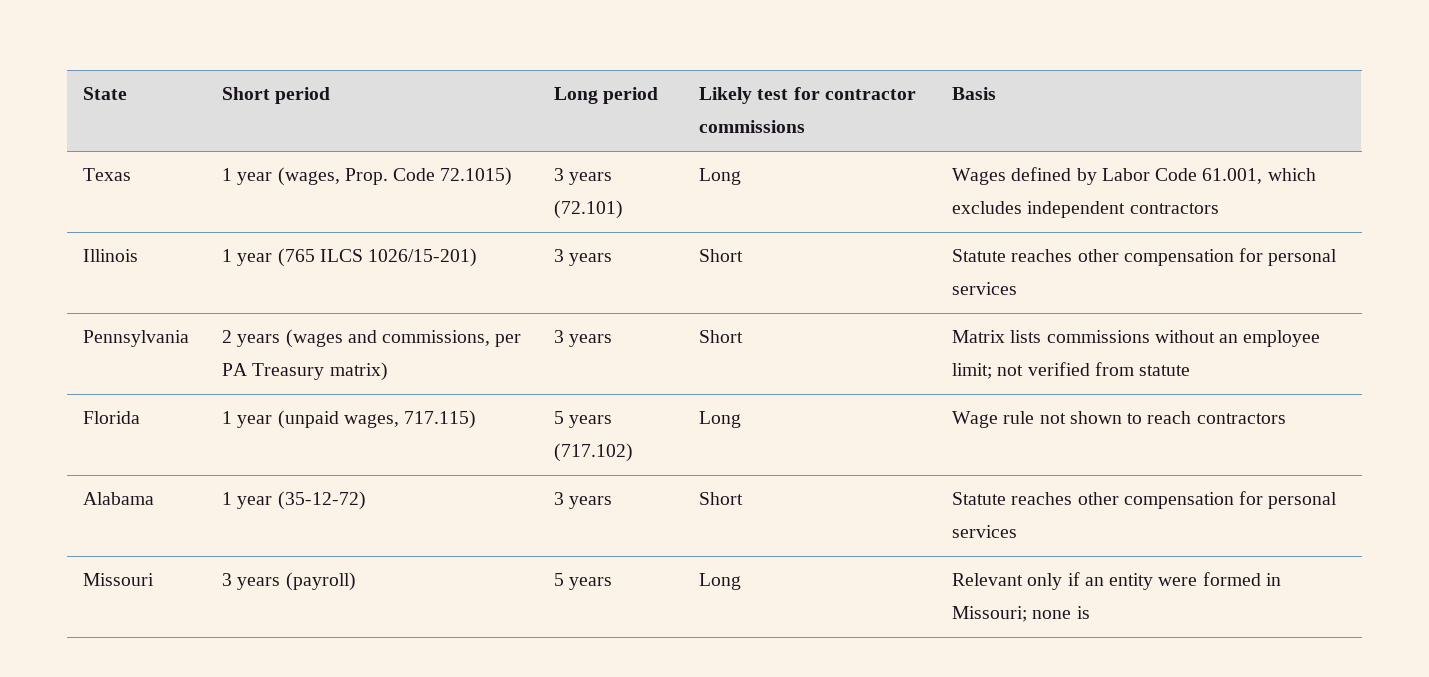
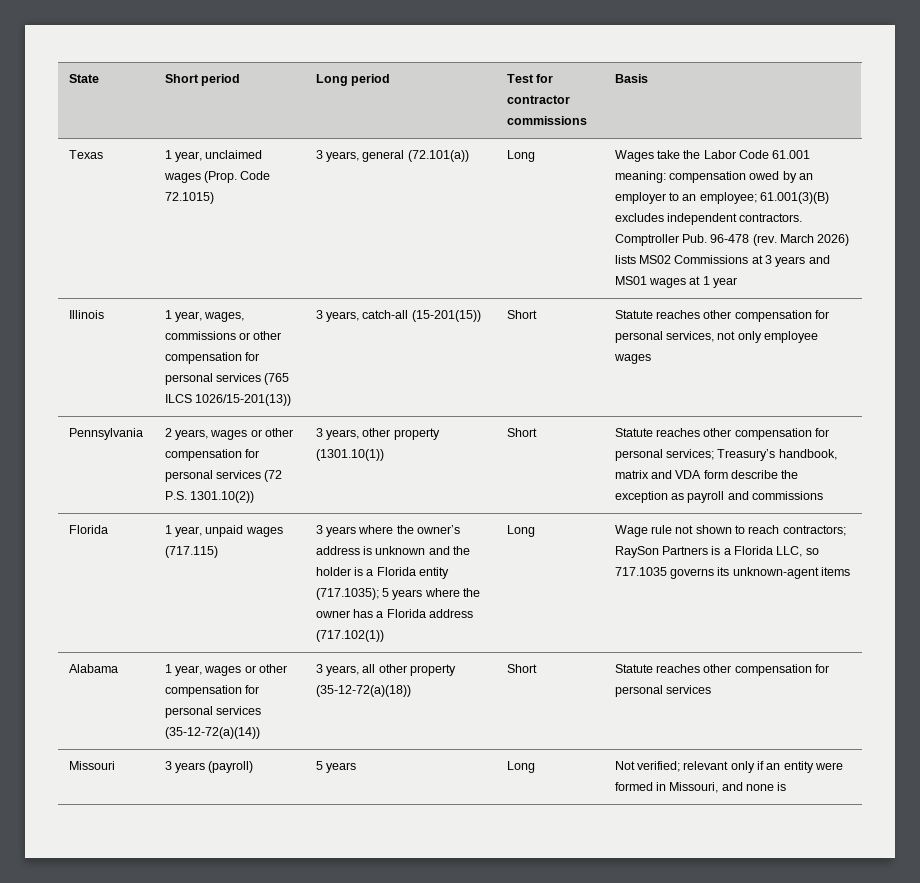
[699,87,789,104] Likely test -> [506,74,534,83] Test
[237,167,388,186] year (wages, Prop. -> [174,150,263,162] [163,171,237,183] year, unclaimed wages (Prop.
[569,172,613,185] [554,200,624,219] years (72.101) -> [325,150,469,162] years, general (72.101(a))
[1011,167,1316,185] [952,201,1219,218] [83,249,139,262] [222,249,273,266] defined by Labor Code 61.001, which excludes independent contractors // Illinois | 1 year -> [656,150,811,159] [614,171,814,183] [614,192,830,204] [614,213,803,225] [614,234,850,246] [614,255,830,267] [614,276,738,288] [68,310,104,319] [164,310,245,322] [164,331,282,340] [164,352,259,364] [164,373,261,385] take the Labor Code 61.001 meaning: compensation owed by an employer to an employee; 61.001(3)(B) excludes independent contractors. Comptroller Pub. 96-478 (rev. March 2026) lists MS02 Commissions at 3 years and MS01 wages at 1 year // Illinois | 1 year, wages, commissions or other compensation for personal services
[368,248,478,267] [554,249,613,266] [699,249,744,262] [952,248,1338,266] [952,282,1018,295] [83,330,190,347] [222,329,522,348] [222,362,388,381] [554,330,613,347] [699,330,744,343] [952,330,1321,347] [952,362,1191,379] [83,411,141,424] [222,410,477,429] [554,411,613,428] [554,443,634,462] 1026/15-201) | 3 years | Short | Statute reaches other compensation for personal services // Pennsylvania | 2 years (wages and commissions, per PA Treasury matrix) | 3 years | Short | Matrix lists commissions without an employee limit; not verified from statute // Florida | 1 year (unpaid wages, 717.115) | 5 years (717.102) -> [194,394,291,406] [315,310,481,322] [506,310,537,319] [614,310,830,322] [614,331,819,343] [613,354,651,364] [68,428,143,440] [164,428,294,440] [164,449,259,461] [164,470,283,482] [164,491,254,503] [315,428,440,440] [315,449,384,461] [506,428,537,437] [614,428,830,440] [614,449,837,461] [614,470,799,479] [614,491,824,503] [68,525,108,534] [164,525,283,537] [164,546,218,558] [315,525,461,537] [315,546,471,555] [315,567,450,579] [315,588,481,600] [315,609,474,618] [315,630,384,642] 1026/15-201(13)) | 3 years, catch-all (15-201(15)) | Short | Statute reaches other compensation for personal services, not only employee wages // Pennsylvania | 2 years, wages or other compensation for personal services (72 P.S. 1301.10(2)) | 3 years, other property (1301.10(1)) | Short | Statute reaches other compensation for personal services; Treasury’s handbook, matrix and VDA form describe the exception as payroll and commissions // Florida | 1 year, unpaid wages (717.115) | 3 years where the owner’s address is unknown and the holder is a Florida entity (717.1035); 5 years where the owner has a Florida address (717.102(1))
[1196,413,1286,424] [83,492,155,505] [222,491,366,510] [554,492,613,509] contractors // Alabama | 1 year (35-12-72) | 3 years -> [782,525,846,536] [614,546,819,558] [614,567,851,579] [68,664,118,673] [164,664,288,676] [164,685,259,697] [164,706,261,718] [164,727,260,739] [315,664,457,676] [315,685,411,697] contractors; RaySon Partners is a Florida LLC, so 717.1035 governs its unknown-agent items // Alabama | 1 year, wages or other compensation for personal services (35-12-72(a)(14)) | 3 years, all other property (35-12-72(a)(18))
[952,573,1024,586] Relevant -> [614,761,729,772] Not verified; relevant
[952,606,1028,622] Missouri; -> [669,782,743,793] Missouri, and

